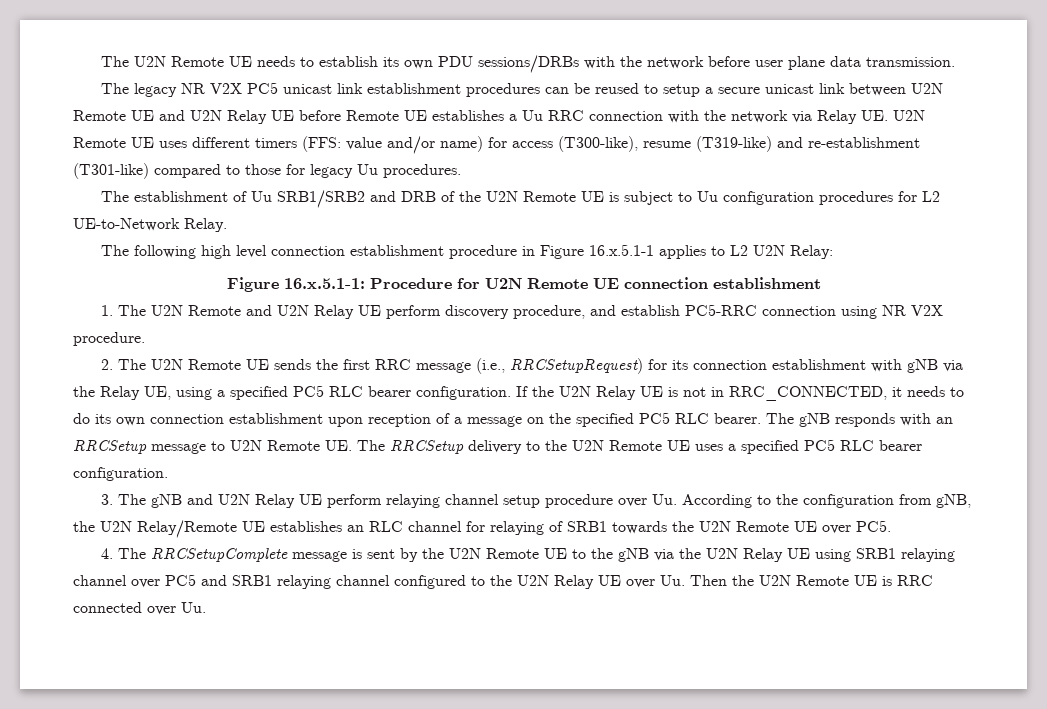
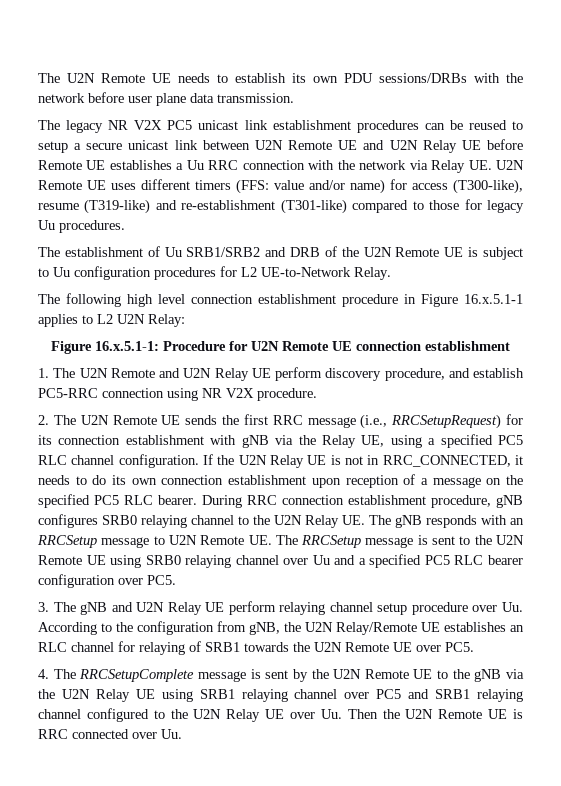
[368,386,411,397] bearer -> [71,455,115,465] channel
(761, 418) none -> [202,495,523,508] [38,514,365,528] During RRC connection establishment procedure, gNB configures SRB0 relaying channel to the U2N Relay UE.
[468,440,522,454] delivery -> [365,535,456,548] message is sent
[695,439,922,454] [73,467,168,481] uses a specified PC5 RLC bearer configuration. -> [110,554,524,568] [38,574,176,588] using SRB0 relaying channel over Uu and a specified PC5 RLC bearer configuration over PC5.

